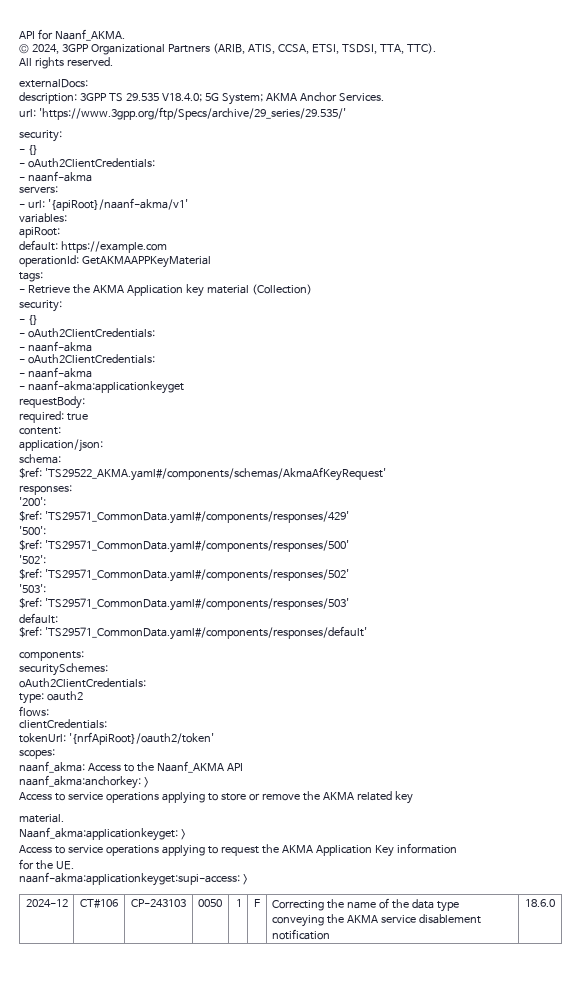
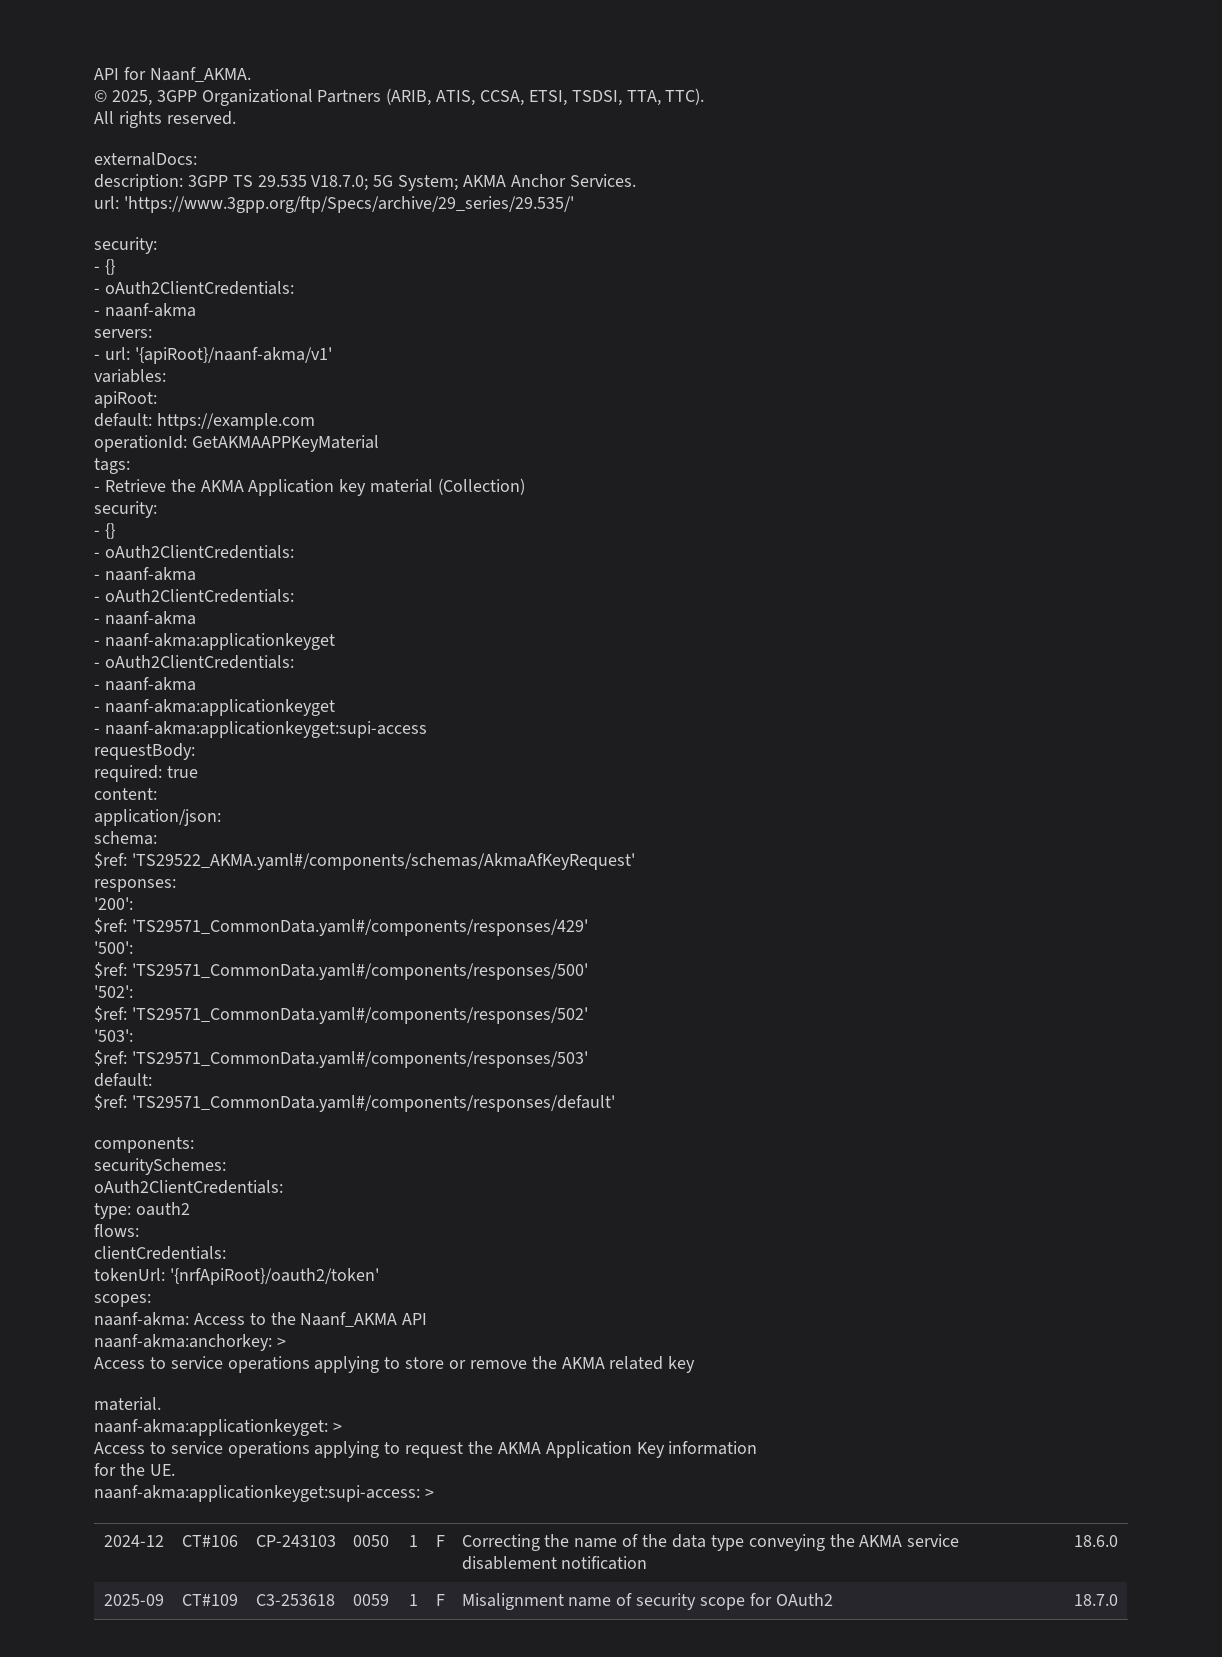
[31,44,59,54] 2024, -> [111,90,152,106] 2025,
[161,93,202,102] V18.4.0; -> [311,175,369,191] V18.7.0;
(184, 387) none -> [94,655,294,669] [94,677,196,691] [94,699,335,716] [94,721,427,738] // - oAuth2ClientCredentials: // - naanf-akma // - naanf-akma:applicationkeyget // - naanf-akma:applicationkeyget:supi-access
[19,761,85,773] naanf_akma: -> [94,1312,189,1326] naanf-akma:
[19,775,141,789] naanf_akma:anchorkey: -> [94,1334,272,1351] naanf-akma:anchorkey:
[19,827,178,841] Naanf_akma:applicationkeyget: -> [94,1419,328,1436] naanf-akma:applicationkeyget:
(555, 903) none -> [103,1594,164,1606] [181,1594,238,1606] [256,1594,335,1606] [352,1594,389,1606] [409,1594,419,1606] [435,1594,445,1606] [461,1593,833,1610] [1074,1594,1118,1606] // 2025-09 | CT#109 | C3-253618 | 0059 | 1 | F | Misalignment name of security scope for OAuth2 | 18.7.0

